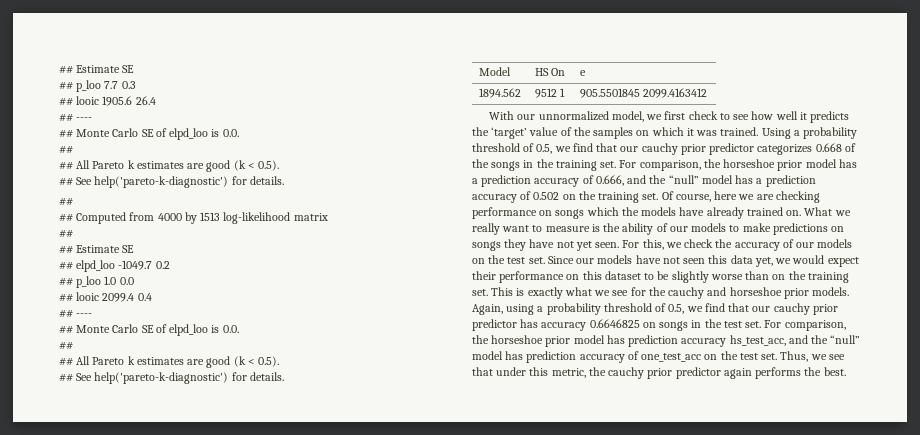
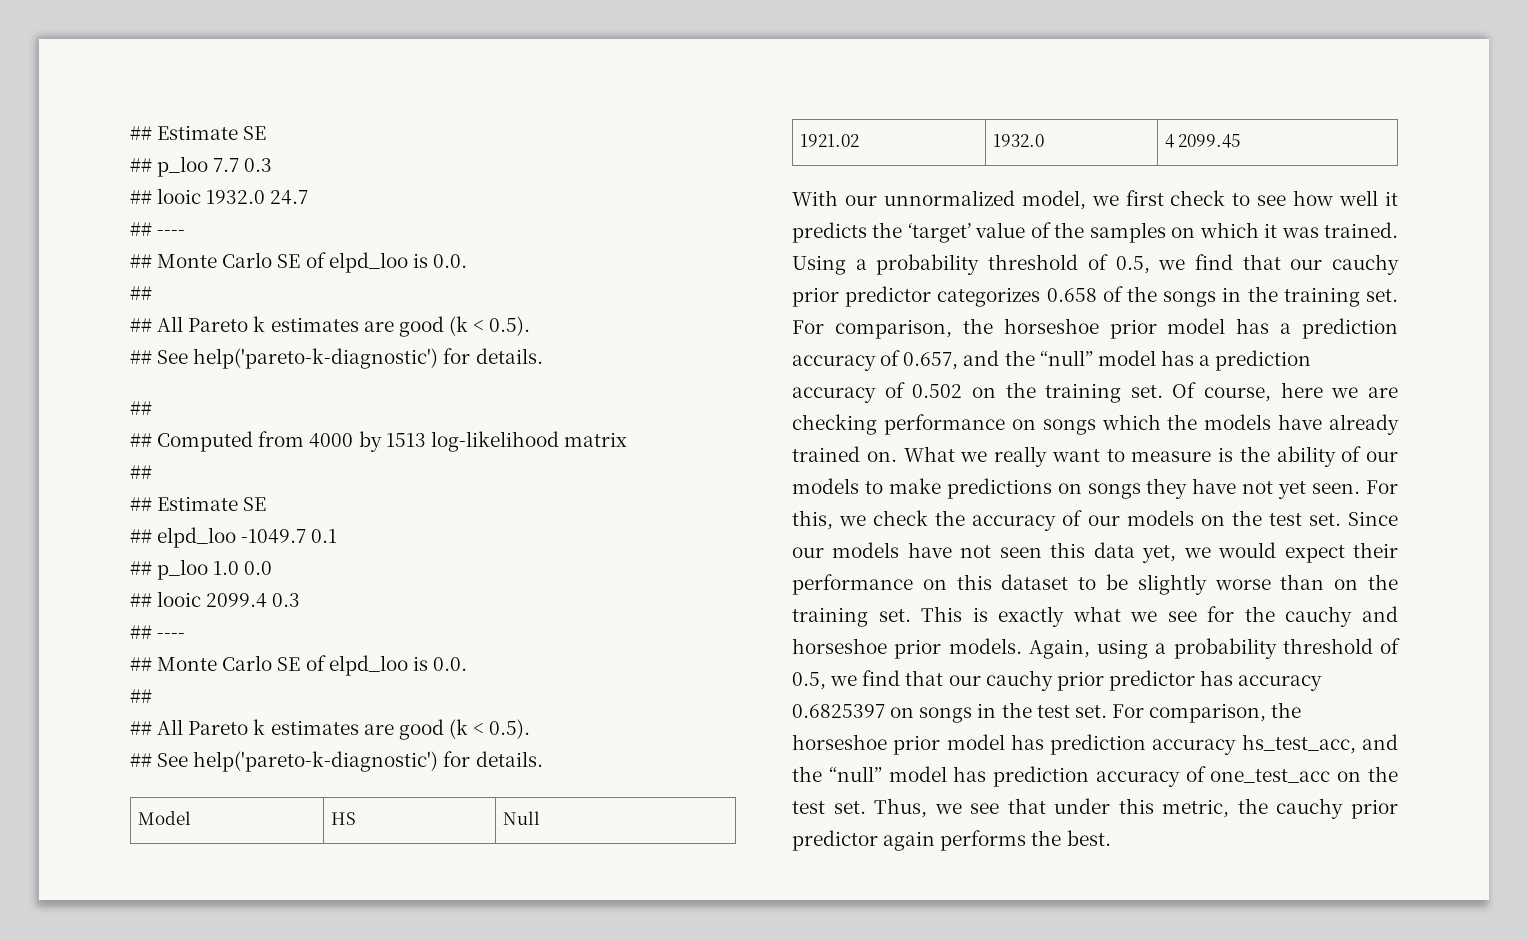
[102,96,156,106] 1905.6 26.4 -> [206,190,309,205] 1932.0 24.7
[155,261,170,269] 0.2 -> [311,529,338,543] 0.1
[137,293,152,301] 0.4 -> [272,593,301,607] 0.3
[550,68,565,76] [579,70,586,76] [478,88,521,98] [534,88,565,98] [579,88,707,98] On | e // 1894.562 | 9512 1 | 905.5501845 2099.4163412 -> [502,811,540,825] [799,134,859,147] [992,134,1044,147] [1164,134,1241,148] | Null // 1921.02 | 1932.0 | 4 2099.45
[815,143,842,152] 0.668 -> [1046,288,1097,302] 0.658
[595,175,624,186] 0.666, -> [903,352,959,370] 0.657,
[589,319,640,328] 0.6646825 -> [792,704,885,718] 0.6825397

